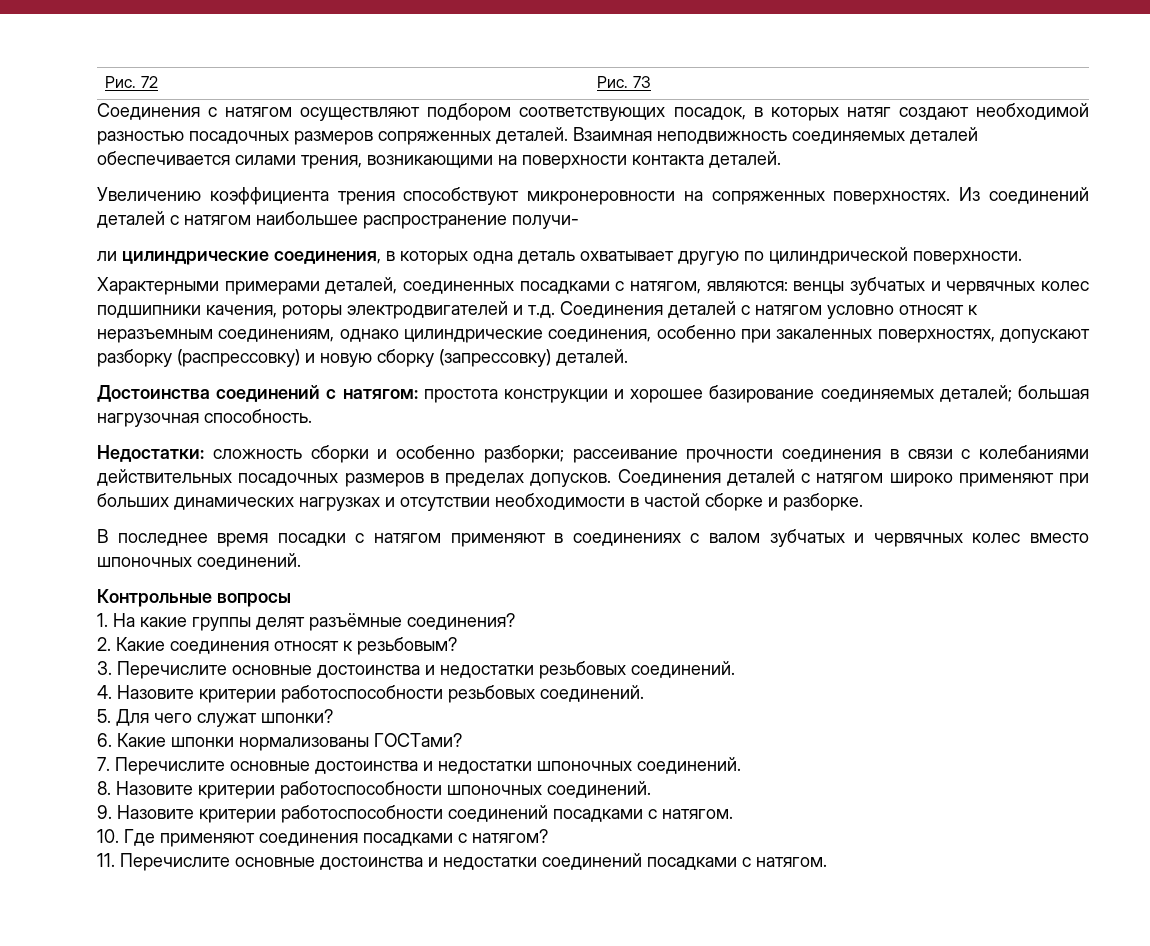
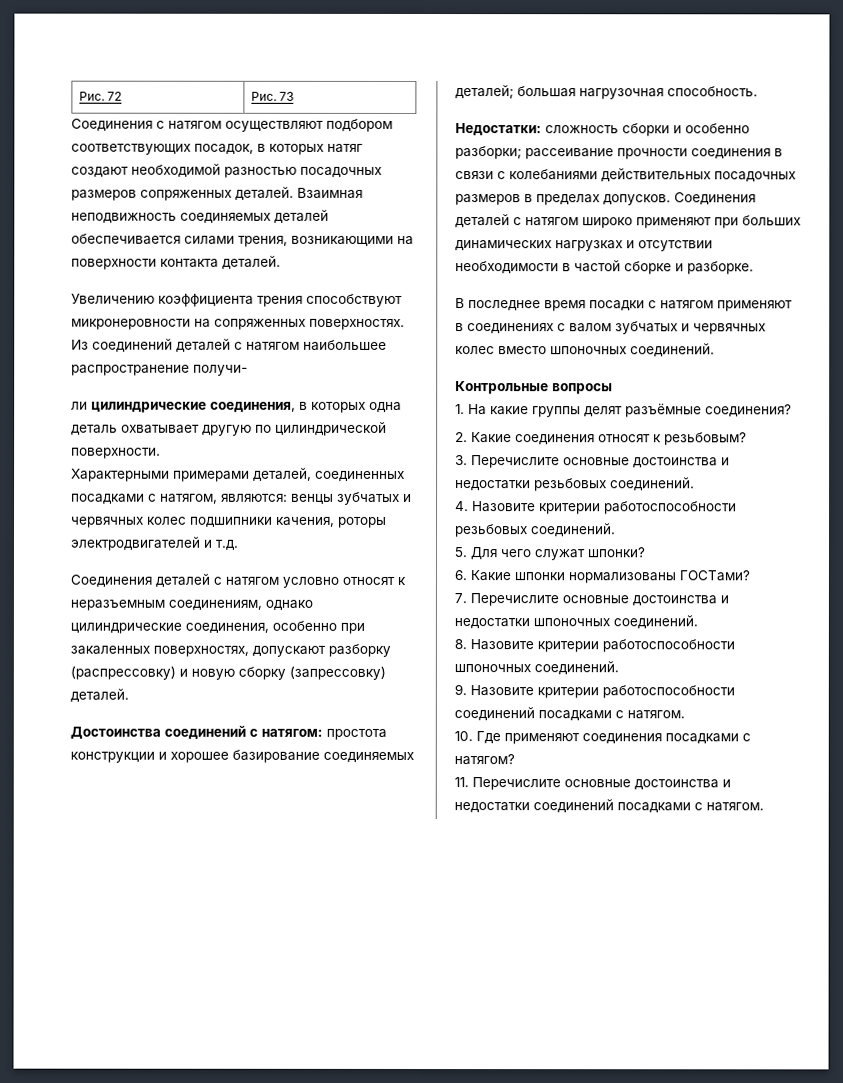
(555, 311) none -> (239, 545) //

